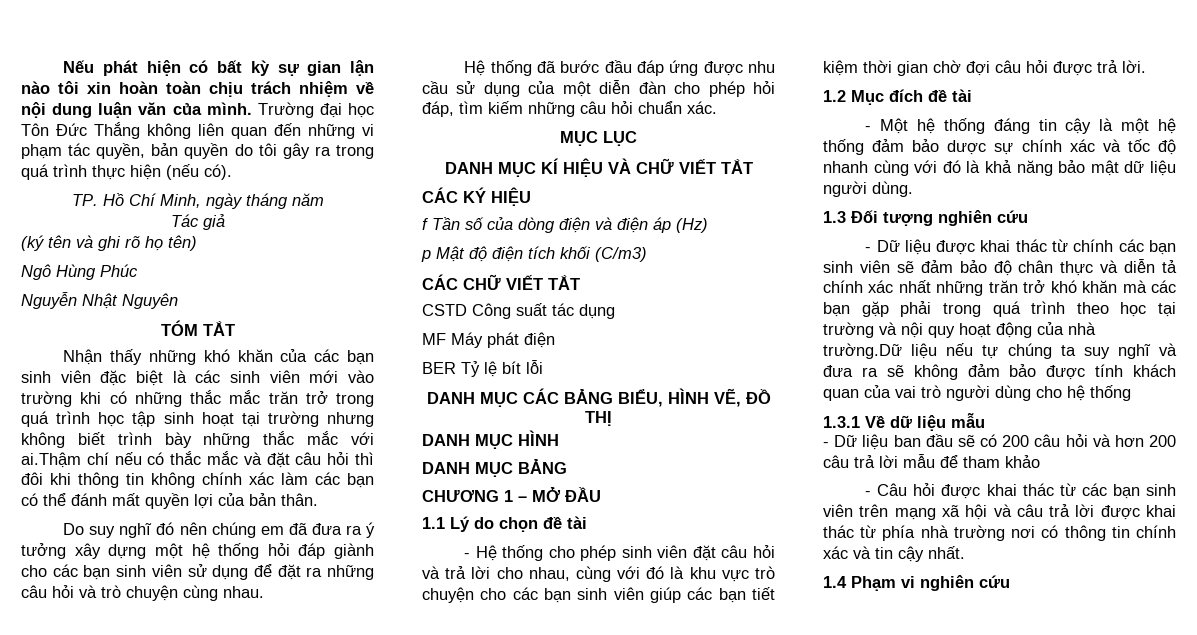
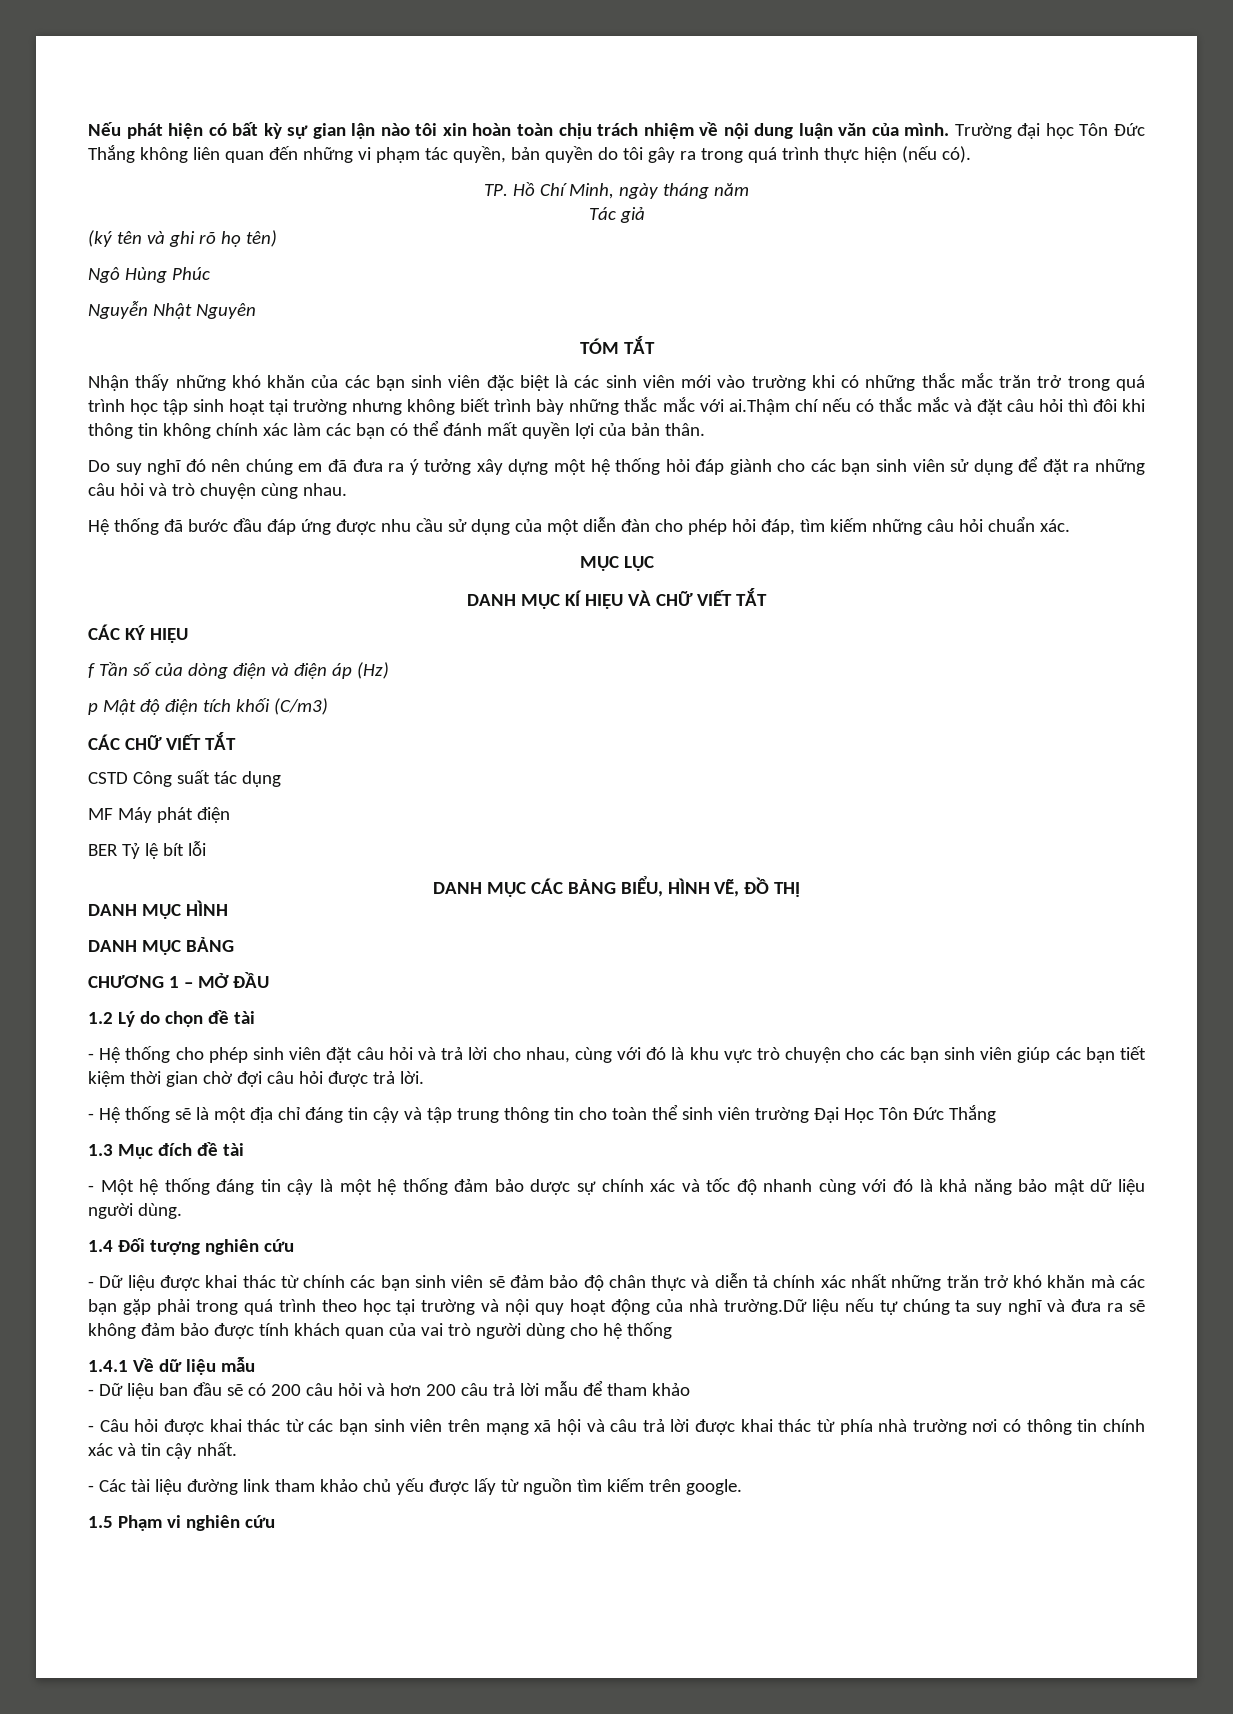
[422,517,445,529] 1.1 -> [88,1012,113,1024] 1.2
[823,90,846,102] 1.2 -> [88,1104,996,1123] [88,1144,113,1156] - Hệ thống sẽ là một địa chỉ đáng tin cậy và tập trung thông tin cho toàn thể sinh viên trường Đại Học Tôn Đức Thắng // 1.3
[823,211,846,223] 1.3 -> [88,1240,113,1252] 1.4
[823,416,860,428] 1.3.1 -> [88,1360,128,1372] 1.4.1
[823,576,847,588] 1.4 -> [88,1478,742,1495] [88,1516,113,1528] - Các tài liệu đường link tham khảo chủ yếu được lấy từ nguồn tìm kiếm trên google. // 1.5

